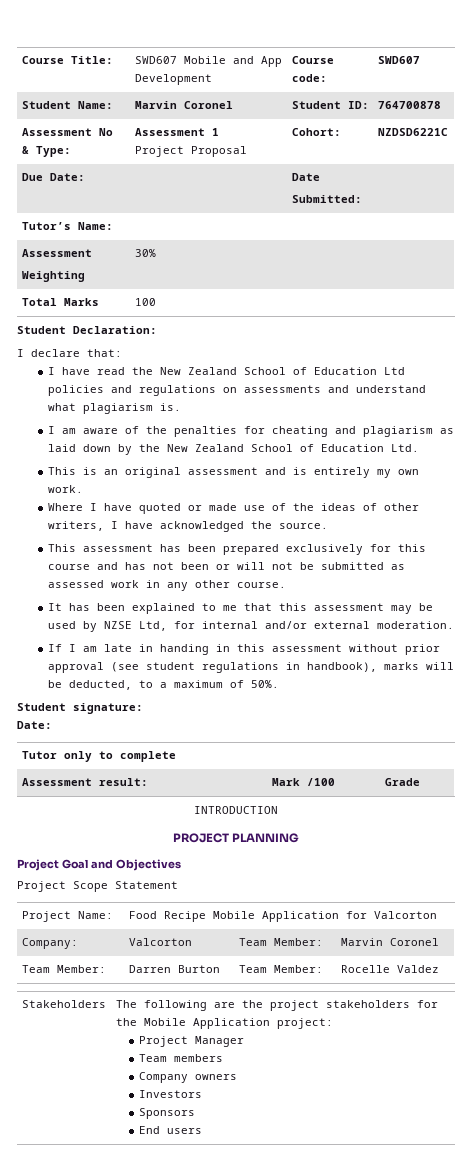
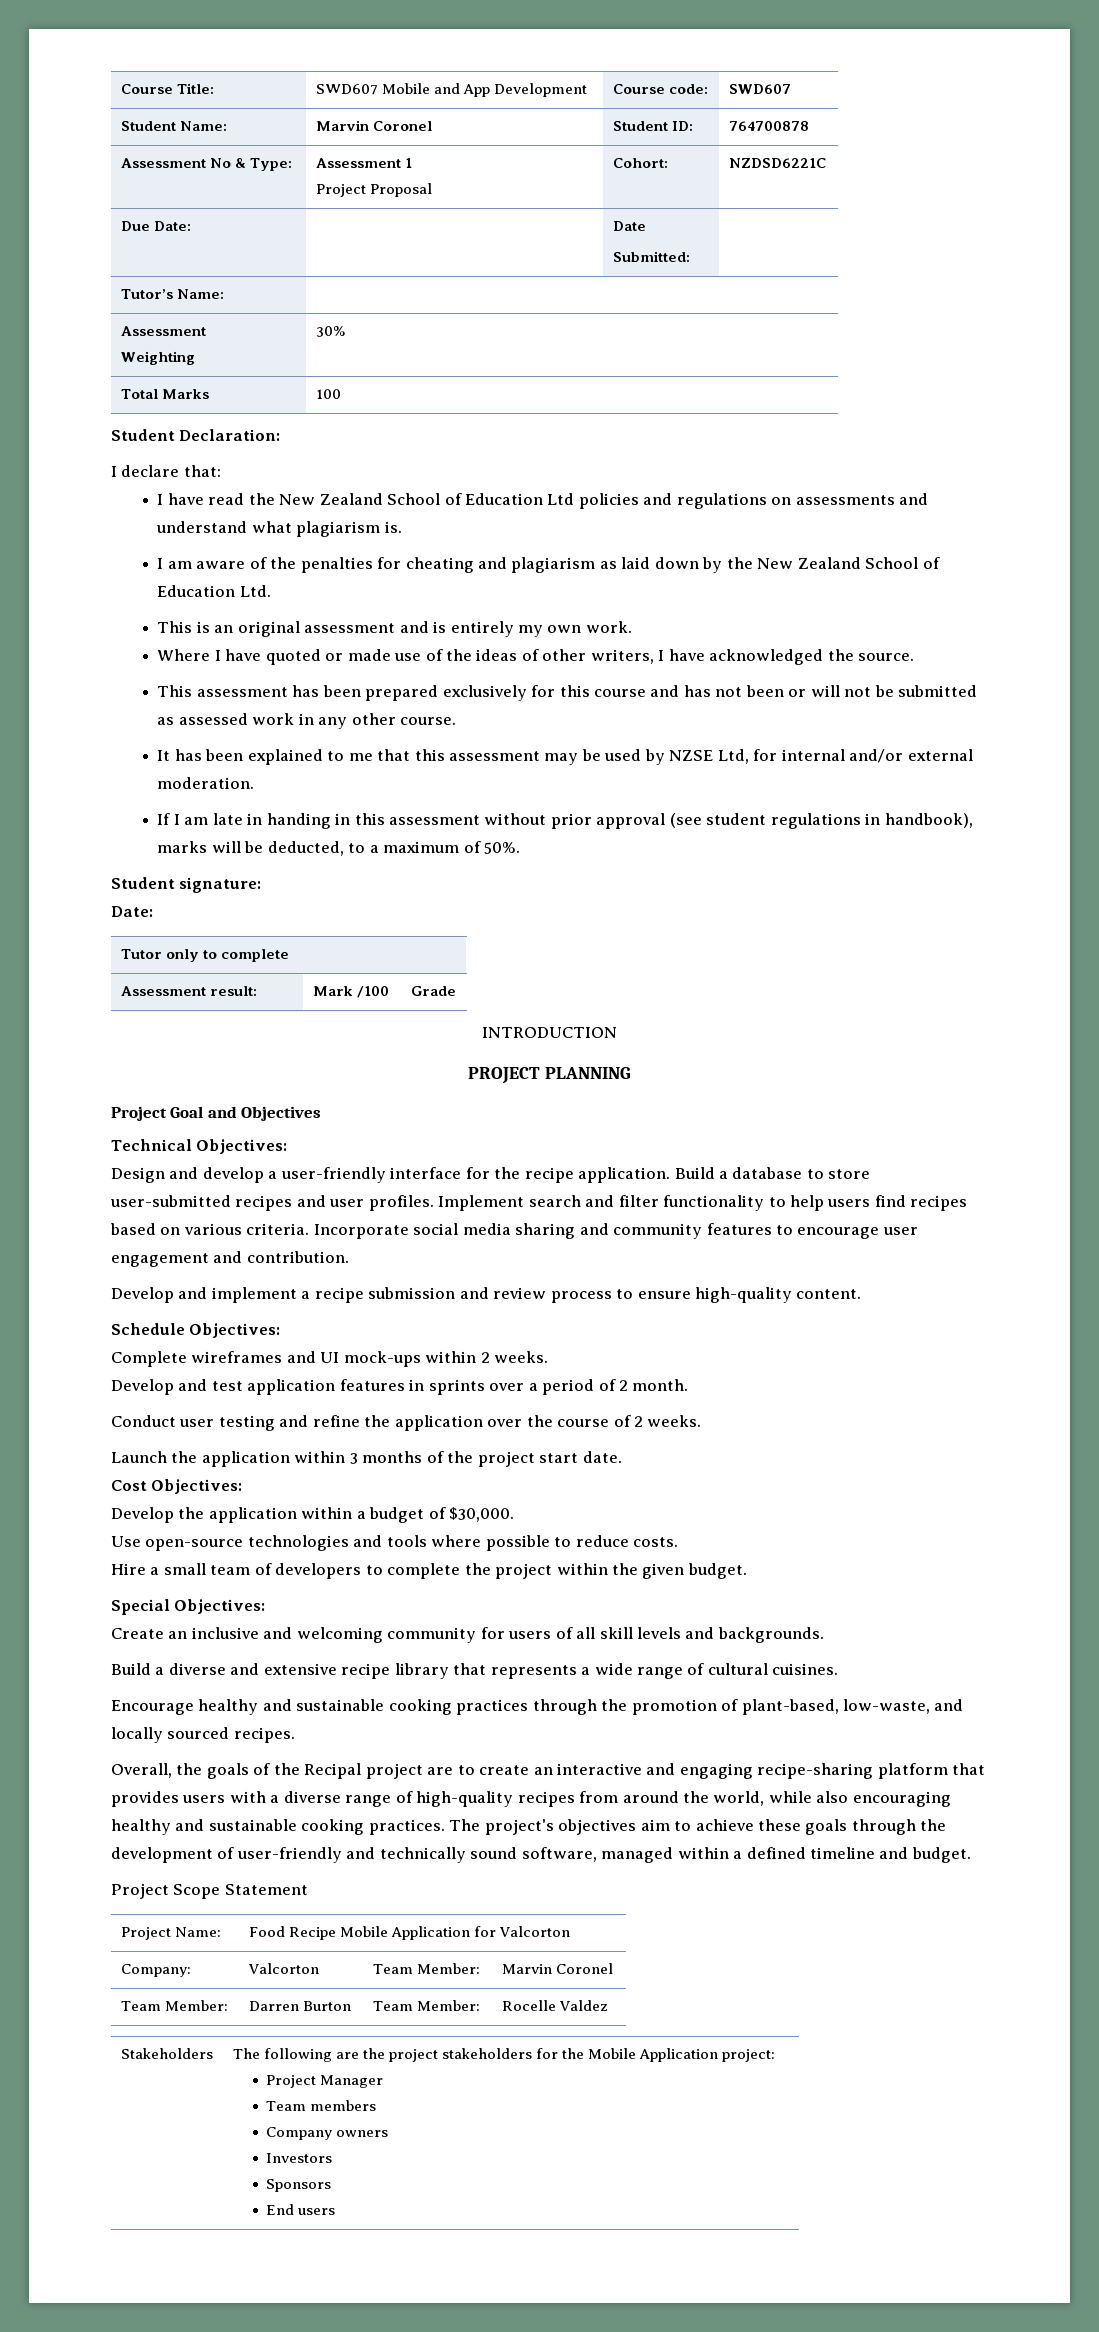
(181, 865) none -> [111,1139,288,1154] [111,1167,871,1183] [110,1195,968,1211] [110,1223,918,1239] [111,1251,349,1267] [111,1287,862,1303] [111,1323,281,1338] [111,1351,549,1367] [111,1379,689,1395] [111,1415,702,1431] [111,1451,622,1467] [111,1479,243,1494] [111,1507,515,1523] [111,1535,679,1551] [111,1563,747,1579] [111,1599,266,1615] [111,1627,824,1643] [111,1663,839,1679] [111,1699,964,1715] [111,1727,295,1743] [111,1763,986,1779] [111,1791,951,1807] [111,1819,947,1835] [111,1847,971,1863] // Technical Objectives: // Design and develop a user-friendly interface for the recipe application. Build a database to store user-submitted recipes and user profiles. Implement search and filter functionality to help users find recipes based on various criteria. Incorporate social media sharing and community features to encourage user engagement and contribution. // Develop and implement a recipe submission and review process to ensure high-quality content. // Schedule Objectives: // Complete wireframes and UI mock-ups within 2 weeks. // Develop and test application features in sprints over a period of 2 month. // Conduct user testing and refine the application over the course of 2 weeks. // Launch the application within 3 months of the project start date. // Cost Objectives: // Develop the application within a budget of $30,000. // Use open-source technologies and tools where possible to reduce costs. // Hire a small team of developers to complete the project within the given budget. // Special Objectives: // Create an inclusive and welcoming community for users of all skill levels and backgrounds. // Build a diverse and extensive recipe library that represents a wide range of cultural cuisines. // Encourage healthy and sustainable cooking practices through the promotion of plant-based, low-waste, and locally sourced recipes. // Overall, the goals of the Recipal project are to create an interactive and engaging recipe-sharing platform that provides users with a diverse range of high-quality recipes from around the world, while also encouraging healthy and sustainable cooking practices. The project's objectives aim to achieve these goals through the development of user-friendly and technically sound software, managed within a defined timeline and budget.

